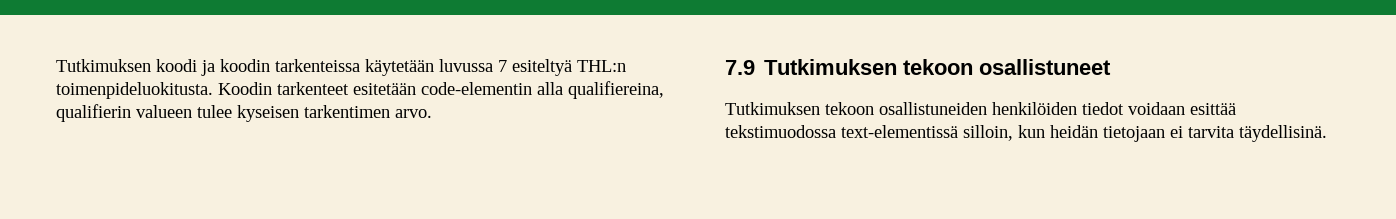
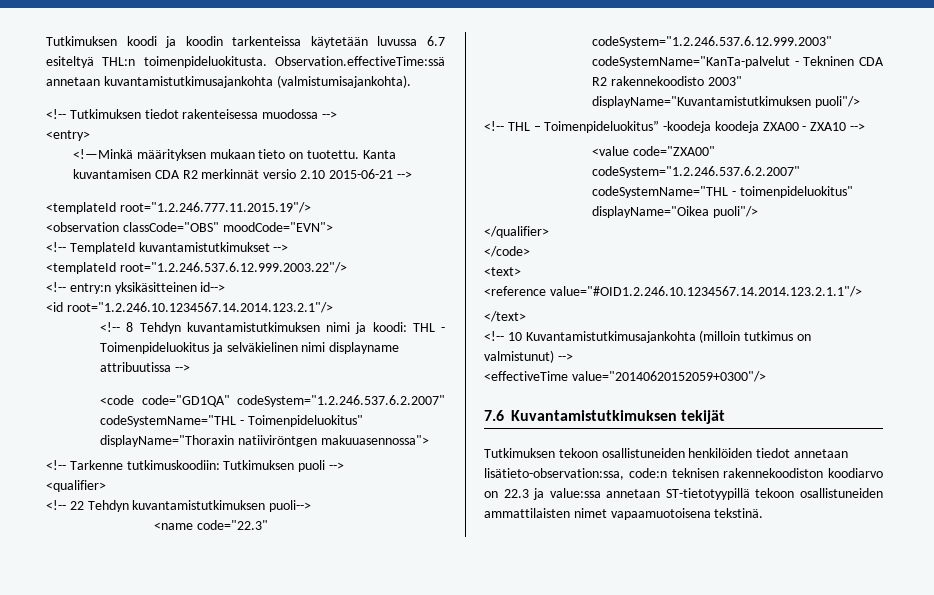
[498,60,507,72] 7 -> [426,36,445,46] 6.7
[218,81,664,99] [56,104,432,122] [725,59,1112,75] Koodin tarkenteet esitetään code-elementin alla qualifiereina, qualifierin valueen tulee kyseisen tarkentimen arvo. // 7.9 Tutkimuksen tekoon osallistuneet -> [274,56,445,66] [46,75,411,88] [46,109,337,119] [46,130,90,141] [73,149,396,161] [73,169,412,179] [46,202,311,214] [46,222,333,232] [46,242,289,254] [46,262,347,274] [46,282,226,294] [46,302,333,313] [100,322,445,334] [100,342,400,354] [100,362,190,372] [100,395,445,407] [100,415,363,427] [100,435,429,447] [46,460,344,472] [46,480,106,492] [46,500,312,512] [154,520,269,530] [592,36,833,48] [592,56,884,68] [592,76,742,86] [592,96,861,108] [484,120,866,133] [592,146,716,156] [592,166,801,178] [592,186,853,198] [592,206,759,218] [484,226,549,238] [484,246,530,257] [484,267,521,276] [484,286,862,297] [484,311,526,322] [484,330,811,343] [484,350,573,363] [484,371,766,382] [484,410,726,424] Observation.effectiveTime:ssä annetaan kuvantamistutkimusajankohta (valmistumisajankohta). // <!-- Tutkimuksen tiedot rakenteisessa muodossa --> // <entry> // <!—Minkä määrityksen mukaan tieto on tuotettu. Kanta kuvantamisen CDA R2 merkinnät versio 2.10 2015-06-21 --> // <templateId root="1.2.246.777.11.2015.19"/> // <observation classCode="OBS" moodCode="EVN"> // <!-- TemplateId kuvantamistutkimukset --> // <templateId root="1.2.246.537.6.12.999.2003.22"/> // <!-- entry:n yksikäsitteinen id--> // <id root="1.2.246.10.1234567.14.2014.123.2.1"/> // <!-- 8 Tehdyn kuvantamistutkimuksen nimi ja koodi: THL - Toimenpideluokitus ja selväkielinen nimi displayname attribuutissa --> // <code code="GD1QA" codeSystem="1.2.246.537.6.2.2007" codeSystemName="THL - Toimenpideluokitus" displayName="Thoraxin natiiviröntgen makuuasennossa"> // <!-- Tarkenne tutkimuskoodiin: Tutkimuksen puoli --> // <qualifier> // <!-- 22 Tehdyn kuvantamistutkimuksen puoli--> // <name code="22.3" codeSystem="1.2.246.537.6.12.999.2003" codeSystemName="KanTa-palvelut - Tekninen CDA R2 rakennekoodisto 2003" displayName="Kuvantamistutkimuksen puoli"/> // <!-- THL – Toimenpideluokitus” -koodeja koodeja ZXA00 - ZXA10 --> // <value code="ZXA00" codeSystem="1.2.246.537.6.2.2007" codeSystemName="THL - toimenpideluokitus" displayName="Oikea puoli"/> // </qualifier> // </code> // <text> // <reference value="#OID1.2.246.10.1234567.14.2014.123.2.1.1"/> // </text> // <!-- 10 Kuvantamistutkimusajankohta (milloin tutkimus on valmistunut) --> // <effectiveTime value="20140620152059+0300"/> // 7.6 Kuvantamistutkimuksen tekijät
[1128,102,1236,115] [725,125,1327,142] voidaan esittää tekstimuodossa text-elementissä silloin, kun heidän tietojaan ei tarvita täydellisinä. -> [793,449,848,458] [484,468,883,480] [484,488,883,500] [484,508,764,520] annetaan lisätieto-observation:ssa, code:n teknisen rakennekoodiston koodiarvo on 22.3 ja value:ssa annetaan ST-tietotyypillä tekoon osallistuneiden ammattilaisten nimet vapaamuotoisena tekstinä.

